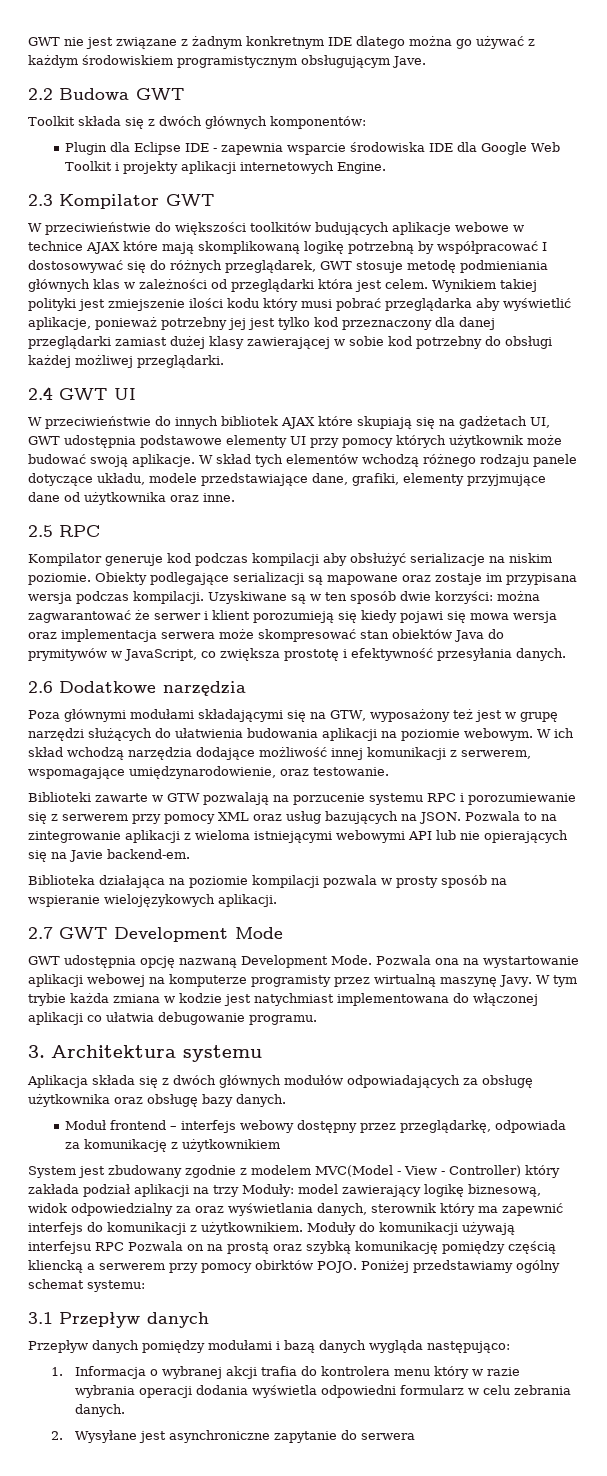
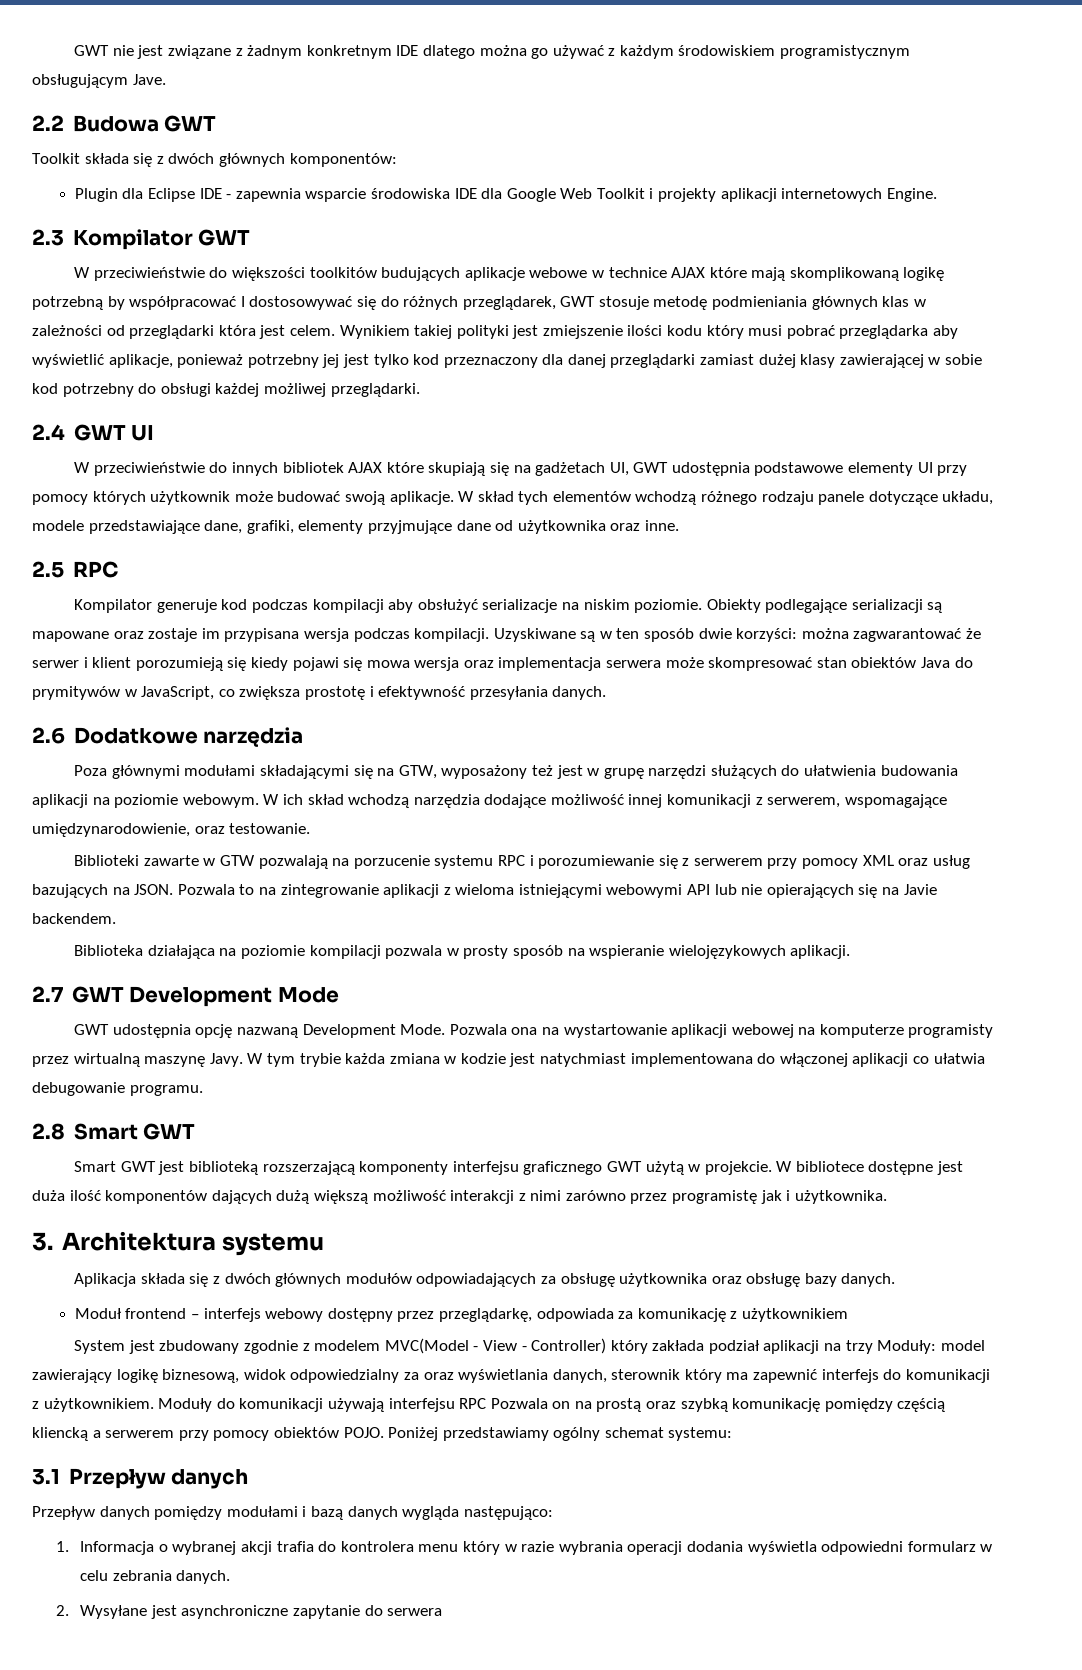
[107,849,190,859] backend-em. -> [32,913,116,924] backendem.
(317, 1020) none -> [32,1123,196,1140] [74,1161,964,1175] [32,1190,887,1204] // 2.8 Smart GWT // Smart GWT jest biblioteką rozszerzającą komponenty interfejsu graficznego GWT użytą w projekcie. W bibliotece dostępne jest duża ilość komponentów dających dużą większą możliwość interakcji z nimi zarówno przez programistę jak i użytkownika.
[255,1260,313,1270] obirktów -> [273,1427,339,1438] obiektów

